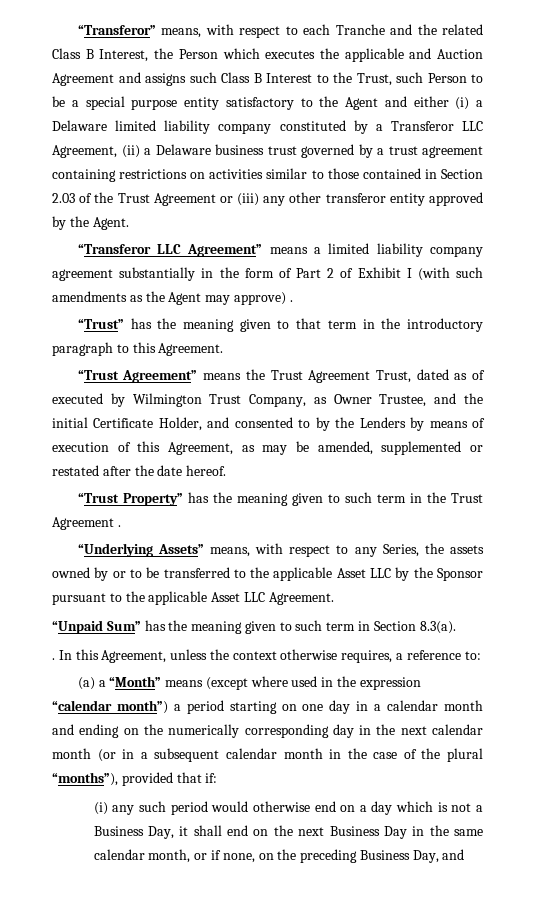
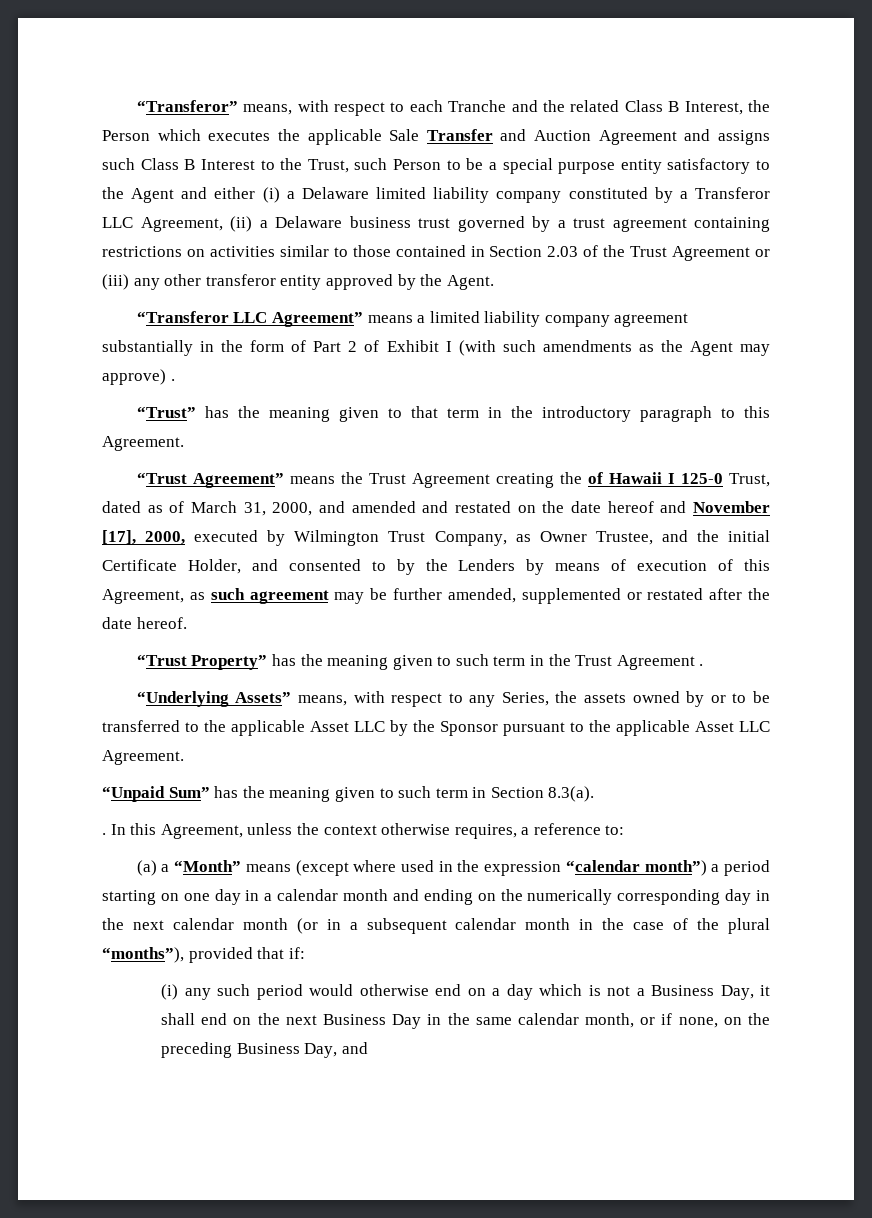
(404, 55) none -> [389,129,493,141] Sale Transfer
[375,369,485,383] Trust, dated as of -> [495,472,771,488] [102,501,770,516] [102,530,186,545] creating the of Hawaii I 125-0 Trust, dated as of March 31, 2000, and amended and restated on the date hereof and November [17], 2000,
(255, 448) none -> [210,588,329,604] such agreement
(309, 446) none -> [393,588,442,600] further

